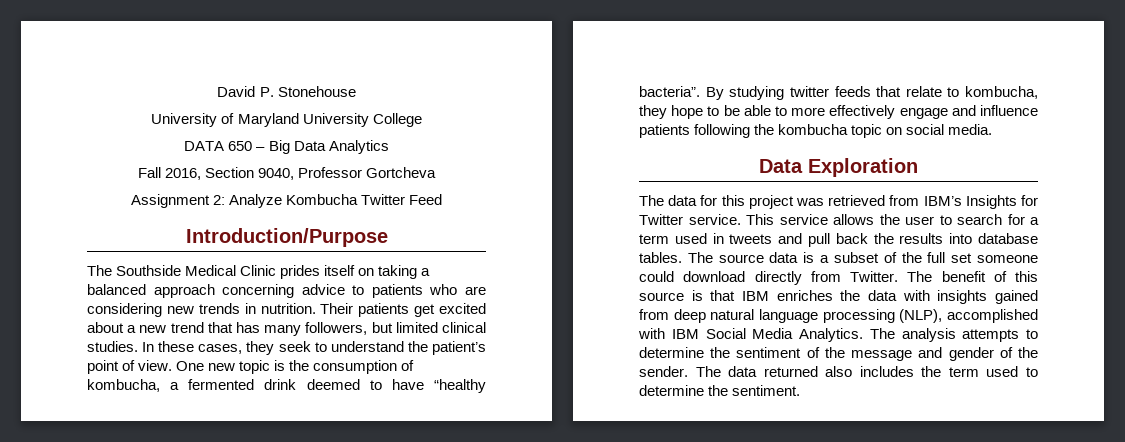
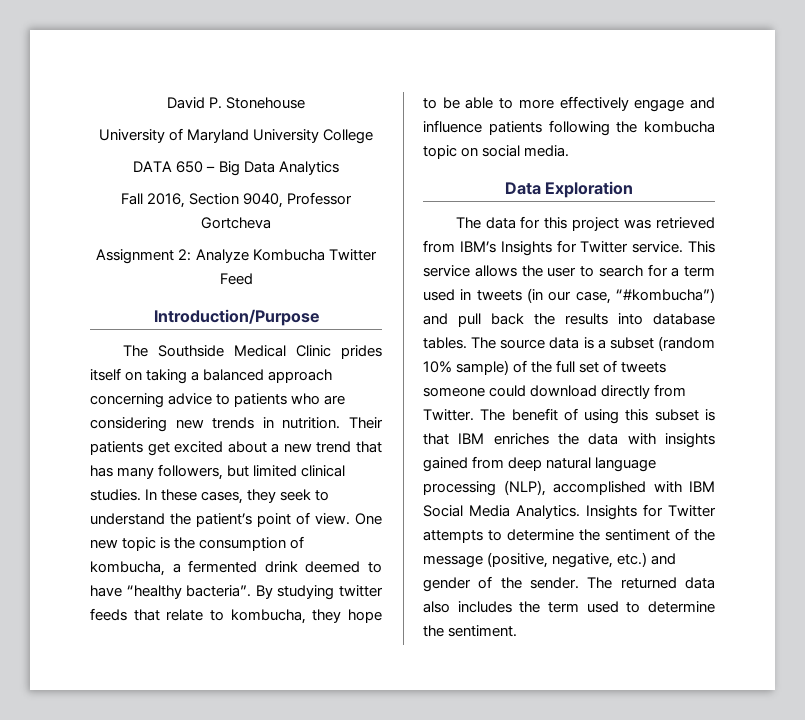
(773, 239) none -> [527,288,715,304] (in our case, “#kombucha”)
(879, 257) none -> [658,336,715,351] [423,360,510,375] (random 10% sample)
(973, 258) none -> [603,360,667,373] of tweets
[1015,271,1038,282] [639,292,684,301] this source -> [584,409,699,424] using this subset
[869,328,956,342] The analysis -> [586,504,716,520] Insights for Twitter
(913, 355) none -> [487,552,648,568] (positive, negative, etc.)
[728,366,818,377] data returned -> [620,577,715,589] returned data

